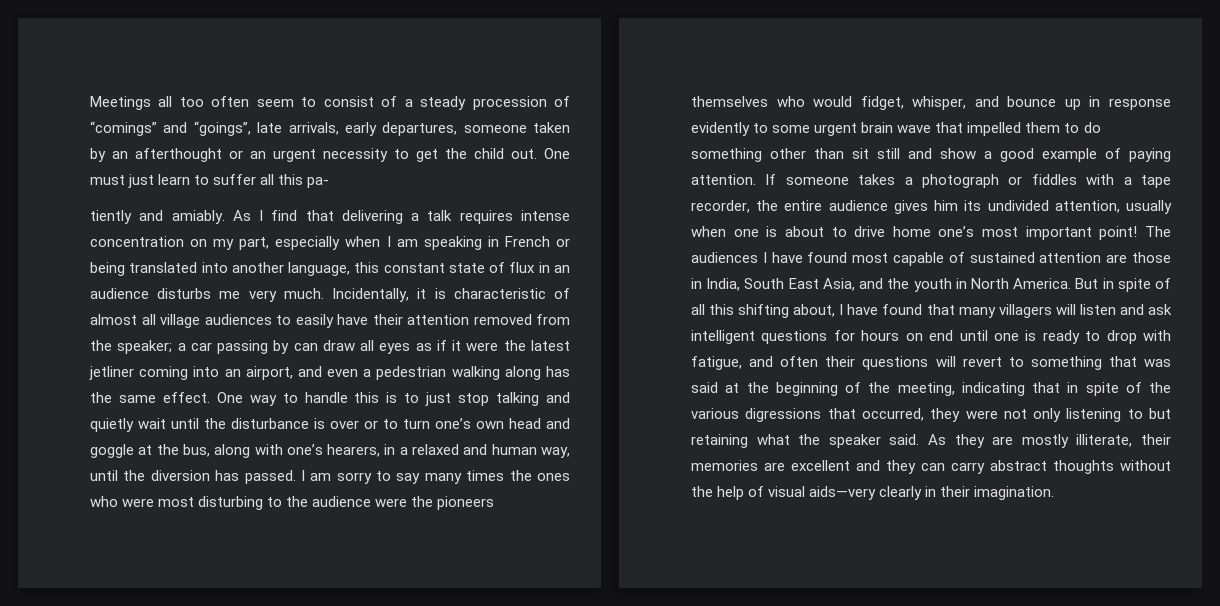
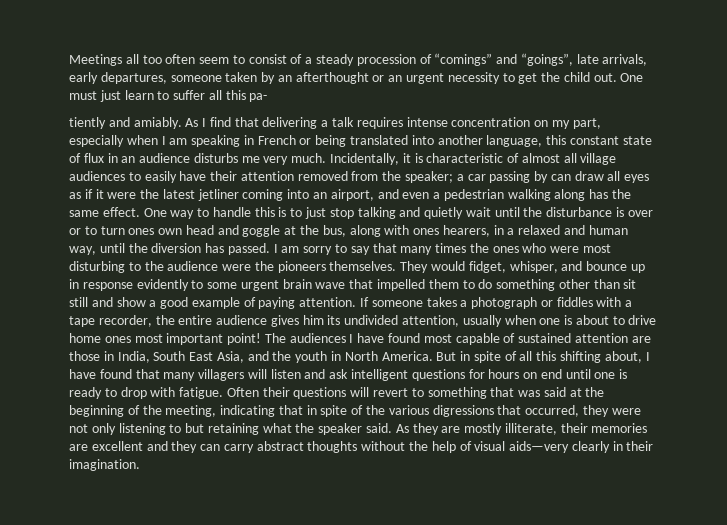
[435,418,471,429] one’s -> [128,228,155,235] ones
[286,444,323,455] one’s -> [413,228,440,235] ones
(421, 478) none -> [372,243,397,253] that
[691,96,805,107] themselves who -> [329,261,429,273] themselves. They
[938,226,975,237] one’s -> [104,336,131,343] ones
[691,356,819,370] fatigue, and often -> [179,387,259,399] fatigue. Often

